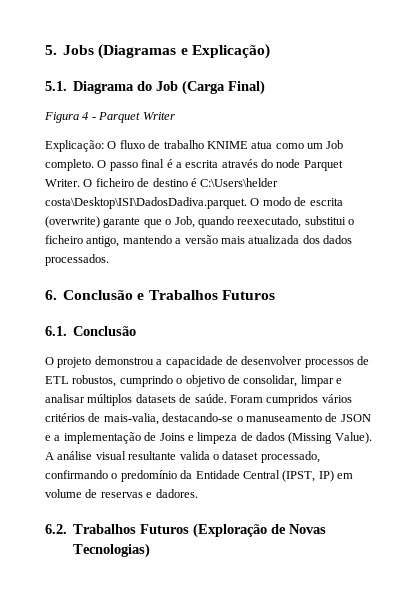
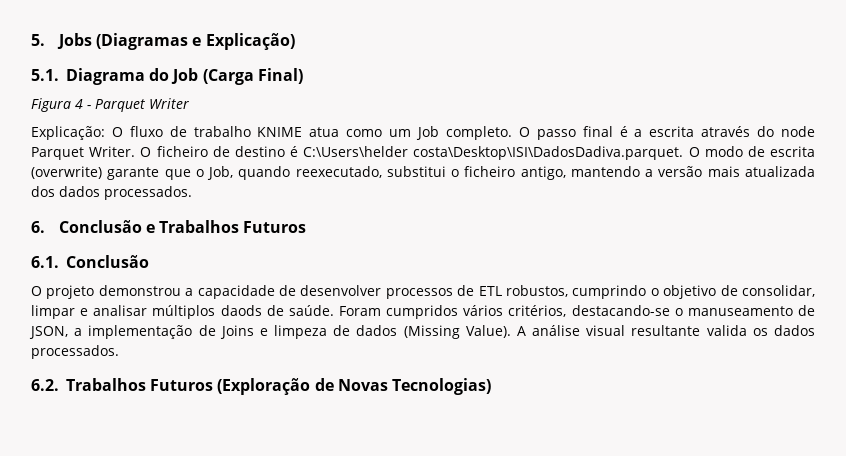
[135,394,176,403] datasets -> [220,305,262,316] daods
[45,413,159,425] critérios de mais-valia, -> [508,305,567,317] critérios,
[340,414,371,422] [45,435,51,441] JSON e -> [29,326,68,339] JSON,
[212,451,320,463] [45,470,353,482] [45,489,198,498] o dataset processado, confirmando o predomínio da Entidade Central (IPST, IP) em volume de reservas e dadores. -> [752,325,815,336] [31,345,119,359] os dados processados.

